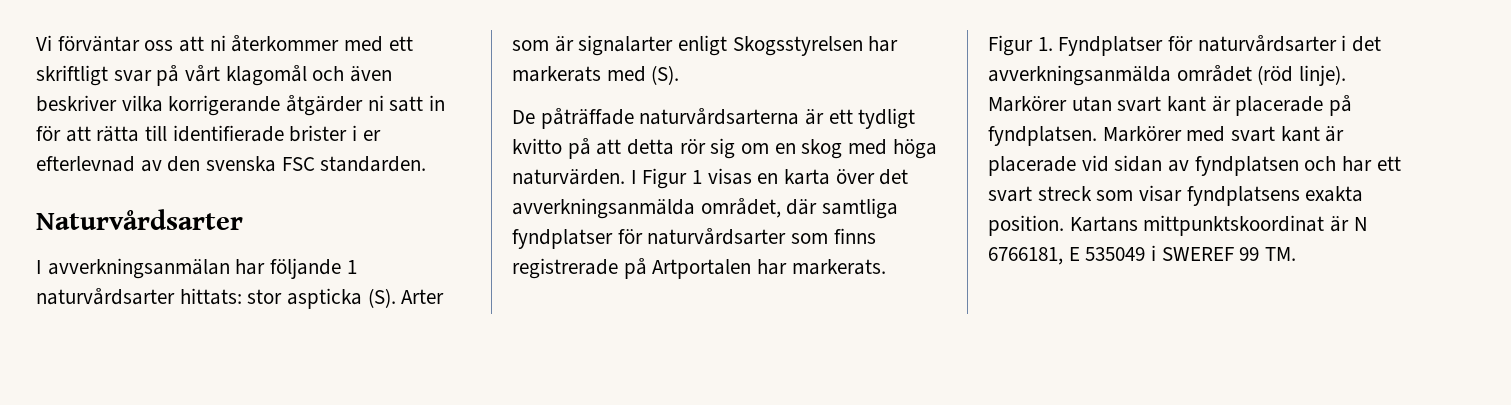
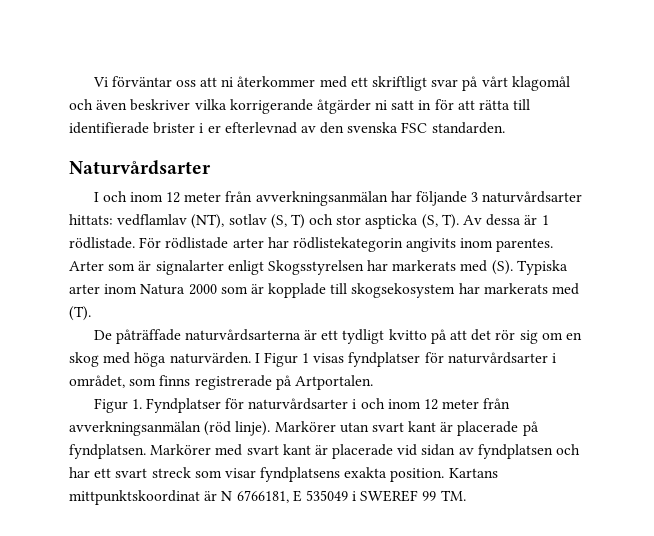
(42, 267) none -> [102,191,253,203] och inom 12 meter från
[346,260,357,274] 1 -> [471,192,479,202] 3
[247,288,396,309] stor aspticka (S). -> [117,214,549,229] [69,237,554,252] vedflamlav (NT), sotlav (S, T) och stor aspticka (S, T). Av dessa är 1 rödlistade. För rödlistade arter har rödlistekategorin angivits inom parentes.
(680, 75) none -> [516,260,568,275] [69,283,580,298] [69,306,91,321] Typiska arter inom Natura 2000 som är kopplade till skogsekosystem har markerats med (T).
[627,139,675,155] detta -> [471,329,492,341] det
[757,169,909,185] [512,198,899,219] en karta över det avverkningsanmälda området, där samtliga -> (345, 358) none
(787, 236) none -> [552,353,557,363] [69,375,125,388] i området,
[652,259,886,279] Artportalen har markerats. -> [294,375,373,390] Artportalen.
[1352,36,1382,52] [988,65,1252,86] det avverkningsanmälda området -> [360,398,511,410] [69,421,201,436] och inom 12 meter från avverkningsanmälan

